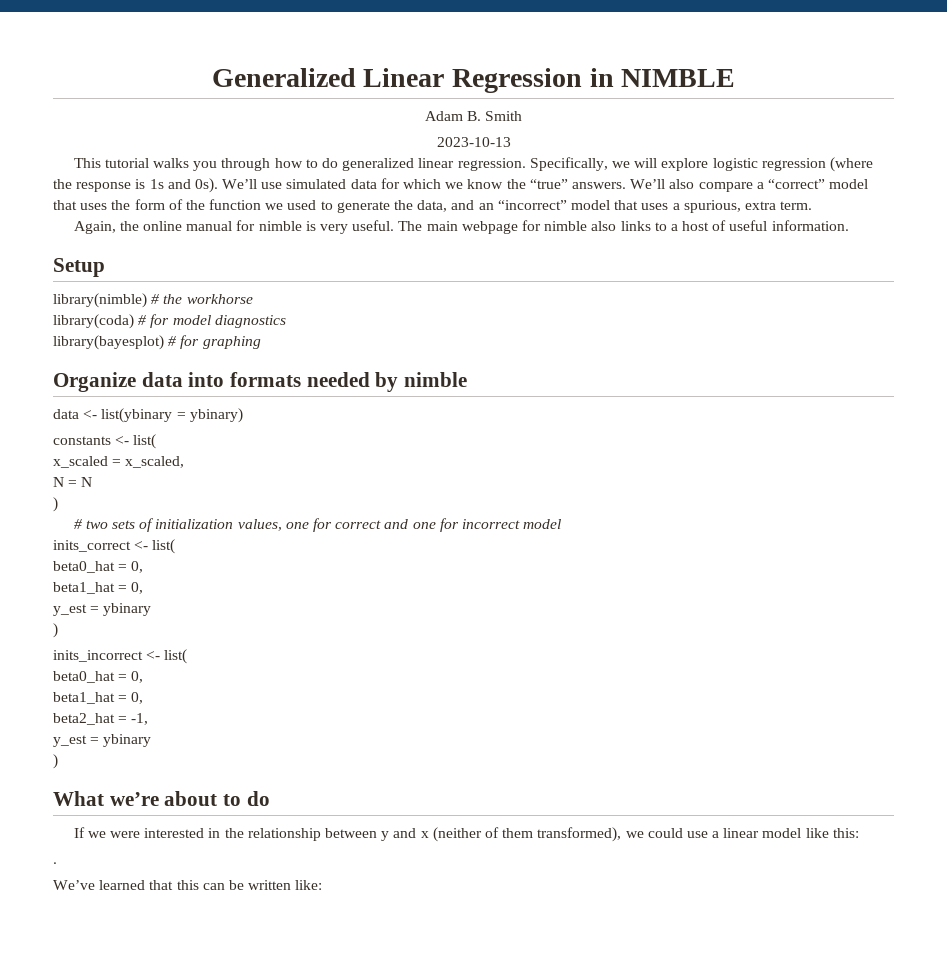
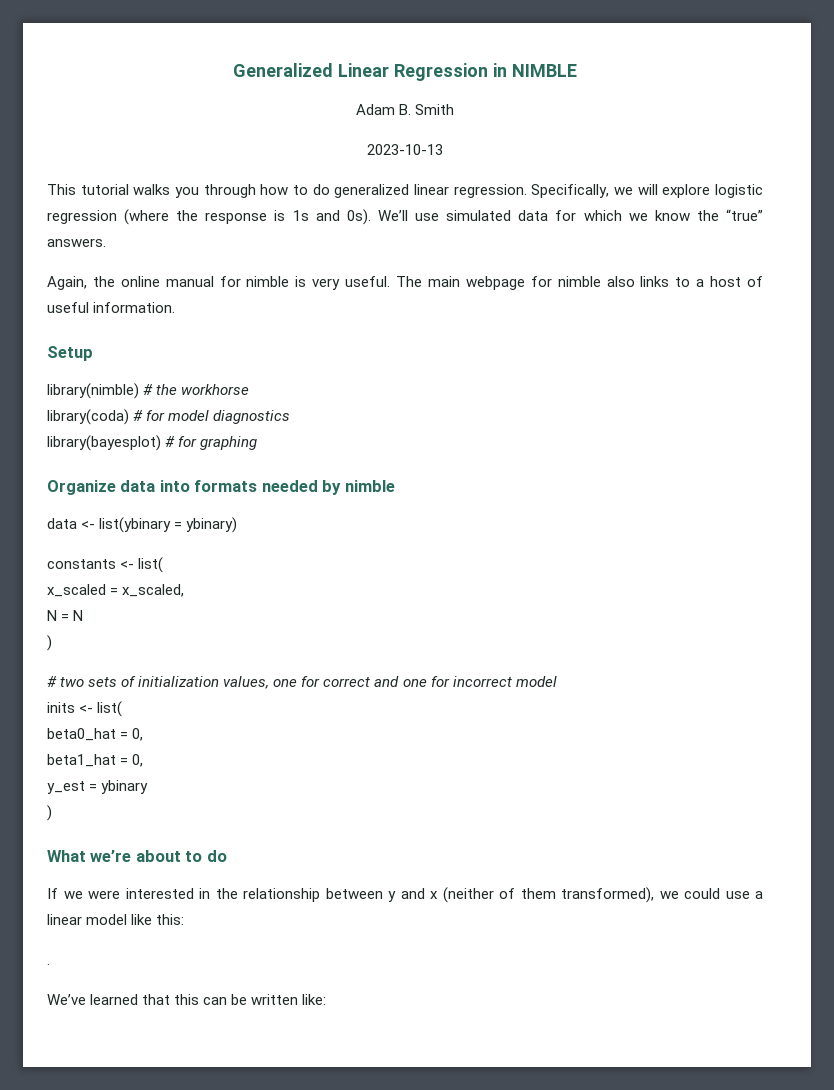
[630,179,869,192] [53,199,813,213] We’ll also compare a “correct” model that uses the form of the function we used to generate the data, and an “incorrect” model that uses a spurious, extra term. -> (106, 242) none
[53,540,131,552] inits_correct -> [47,702,75,713] inits
[53,649,188,664] [53,671,144,683] [53,692,144,704] [53,713,149,725] [53,734,152,747] [53,754,58,769] // inits_incorrect <- list( // beta0_hat = 0, // beta1_hat = 0, // beta2_hat = -1, // y_est = ybinary // ) -> (52, 813) none

